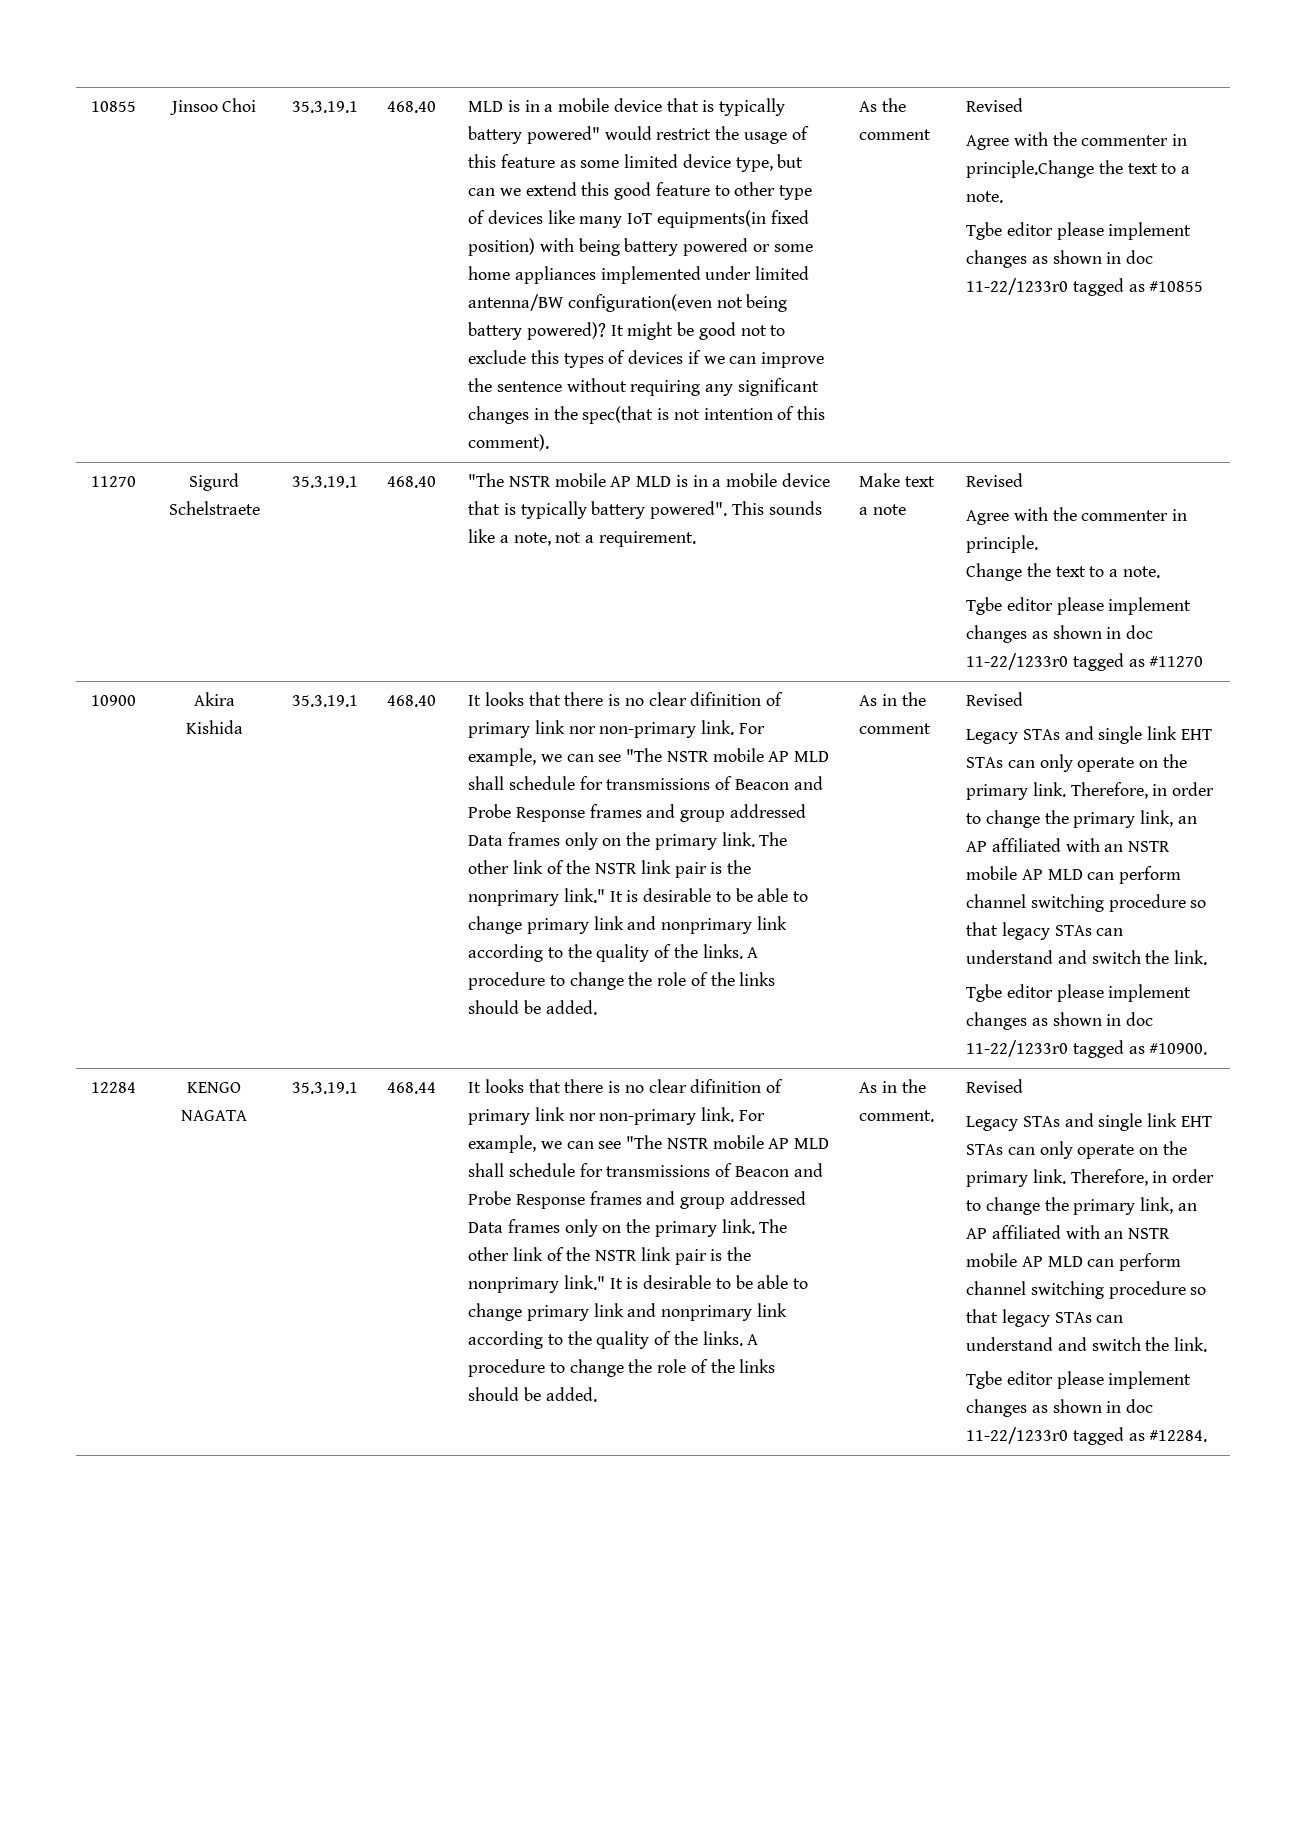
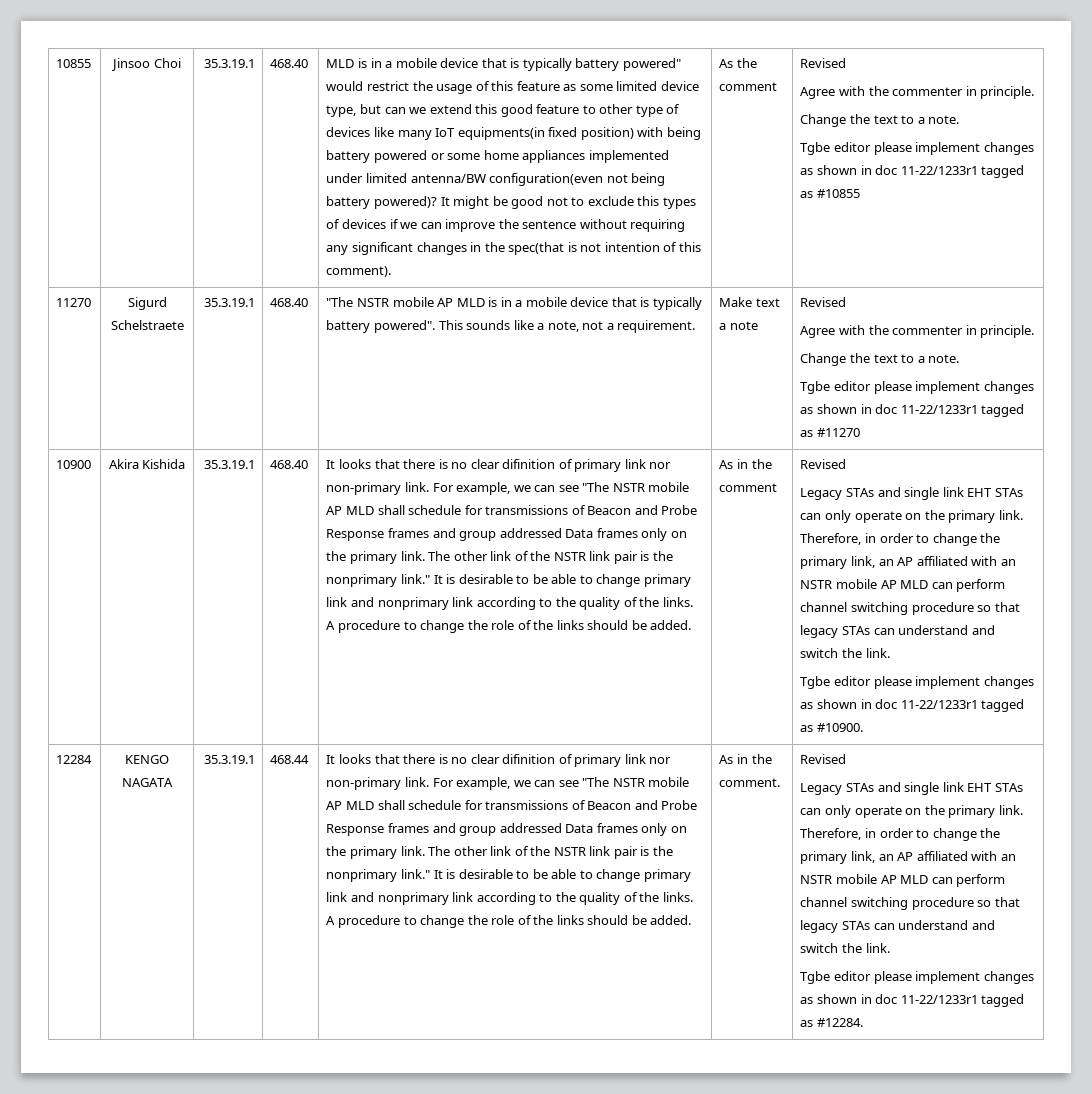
[966,160,1095,178] principle.Change -> [980,86,1035,99] [800,114,847,127] principle. // Change
[966,278,1069,295] 11-22/1233r0 -> [900,166,978,175] 11-22/1233r1
[966,653,1069,670] 11-22/1233r0 -> [900,405,978,414] 11-22/1233r1
[966,1040,1069,1057] 11-22/1233r0 -> [900,700,978,709] 11-22/1233r1
[966,1427,1069,1444] 11-22/1233r0 -> [900,995,978,1004] 11-22/1233r1

